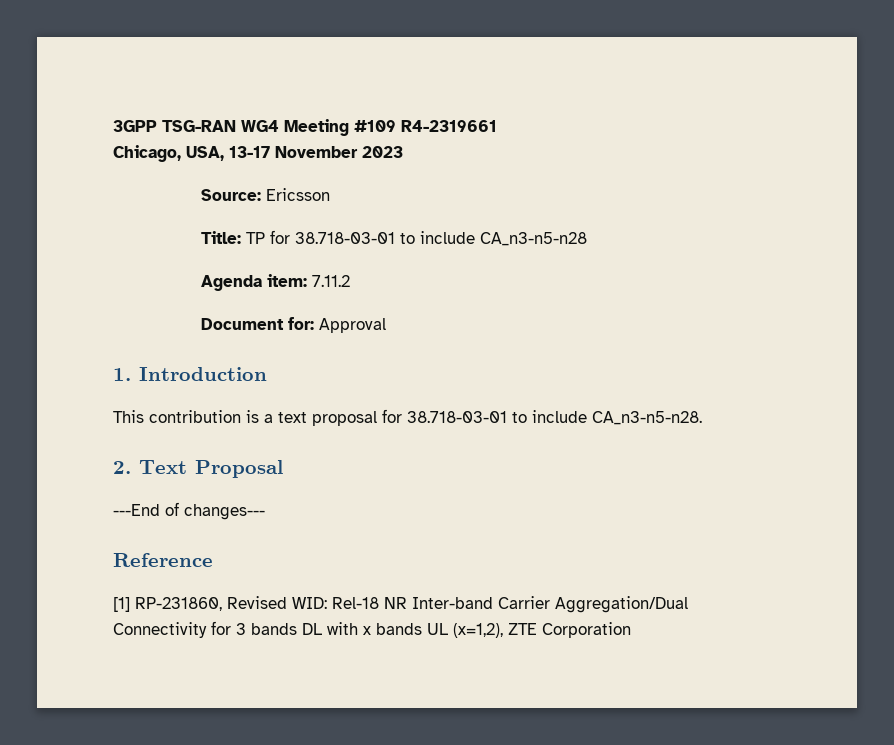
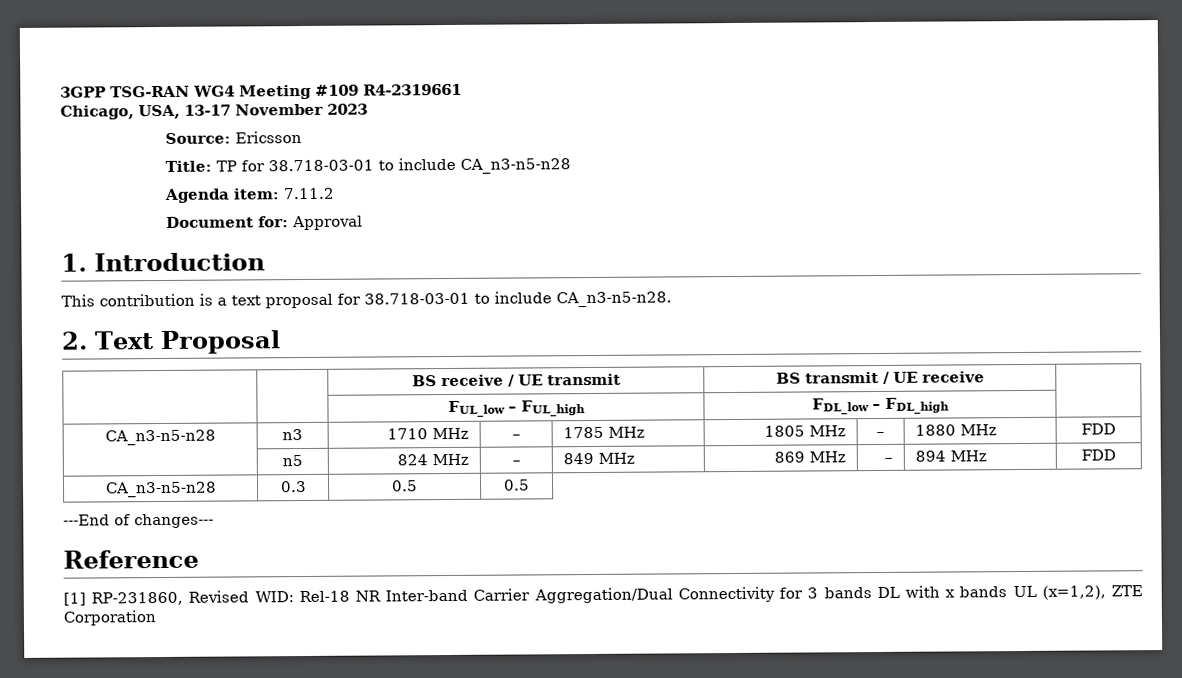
(283, 469) none -> [411,373,621,387] [775,371,985,384] [447,400,585,418] [811,397,949,415] [104,429,216,446] [282,429,303,441] [387,427,470,440] [511,434,521,439] [562,426,645,439] [764,425,847,437] [876,431,885,437] [914,424,997,436] [1081,423,1116,435] [282,455,303,467] [397,453,470,466] [511,460,521,465] [562,452,635,465] [774,451,847,463] [884,457,894,462] [914,450,987,462] [1081,449,1116,461] [104,481,217,498] [279,480,307,493] [391,480,419,492] [503,479,530,491] // | | BS receive / UE transmit | BS transmit / UE receive | // | | FUL_low – FUL_high | FDL_low – FDL_high | // CA_n3-n5-n28 | n3 | 1710 MHz | – | 1785 MHz | 1805 MHz | – | 1880 MHz | FDD // | n5 | 824 MHz | – | 849 MHz | 869 MHz | – | 894 MHz | FDD // CA_n3-n5-n28 | 0.3 | 0.5 | 0.5

